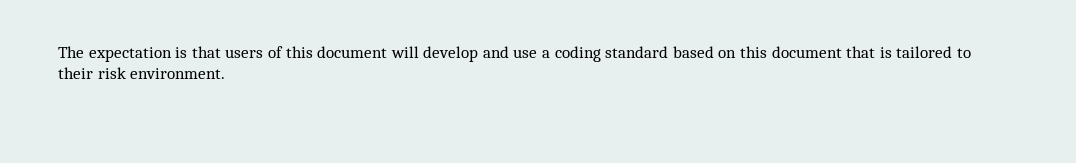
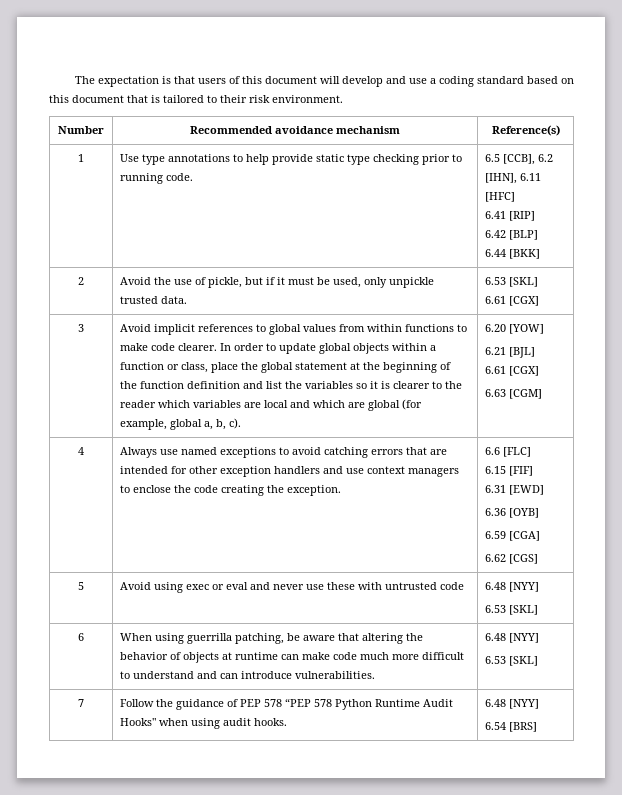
(226, 73) none -> [58,126,104,134] [190,126,400,134] [491,125,560,136] [78,154,84,162] [120,154,463,165] [120,173,194,184] [485,154,554,165] [485,173,542,184] [485,192,516,202] [485,211,536,221] [485,230,539,240] [485,249,541,259] [78,277,84,285] [120,277,435,288] [120,296,188,304] [485,277,539,287] [485,296,540,306] [78,324,84,332] [120,324,468,335] [120,343,437,354] [120,362,452,373] [120,381,463,389] [120,399,423,411] [120,418,242,430] [485,324,545,334] [485,347,536,358] [485,366,540,376] [485,389,543,399] [78,447,84,455] [120,447,448,458] [120,466,460,477] [120,485,342,496] [485,447,532,457] [485,466,534,476] [485,485,545,495] [485,508,540,518] [485,531,541,541] [485,554,539,564] [78,582,84,590] [120,582,465,593] [485,582,540,592] [485,605,539,615] [78,633,84,641] [120,633,424,644] [120,652,465,663] [120,671,376,679] [485,633,540,643] [485,656,539,666] [78,699,84,707] [120,698,454,710] [120,718,288,729] [485,699,540,709] [485,722,538,732] // Number | Recommended avoidance mechanism | Reference(s) // 1 | Use type annotations to help provide static type checking prior to running code. | 6.5 [CCB], 6.2 [IHN], 6.11 [HFC] // 6.41 [RIP] // 6.42 [BLP] // 6.44 [BKK] // 2 | Avoid the use of pickle, but if it must be used, only unpickle trusted data. | 6.53 [SKL] // 6.61 [CGX] // 3 | Avoid implicit references to global values from within functions to make code clearer. In order to update global objects within a function or class, place the global statement at the beginning of the function definition and list the variables so it is clearer to the reader which variables are local and which are global (for example, global a, b, c). | 6.20 [YOW] // 6.21 [BJL] // 6.61 [CGX] // 6.63 [CGM] // 4 | Always use named exceptions to avoid catching errors that are intended for other exception handlers and use context managers to enclose the code creating the exception. | 6.6 [FLC] // 6.15 [FIF] // 6.31 [EWD] // 6.36 [OYB] // 6.59 [CGA] // 6.62 [CGS] // 5 | Avoid using exec or eval and never use these with untrusted code | 6.48 [NYY] // 6.53 [SKL] // 6 | When using guerrilla patching, be aware that altering the behavior of objects at runtime can make code much more difficult to understand and can introduce vulnerabilities. | 6.48 [NYY] // 6.53 [SKL] // 7 | Follow the guidance of PEP 578 “PEP 578 Python Runtime Audit Hooks" when using audit hooks. | 6.48 [NYY] // 6.54 [BRS]

